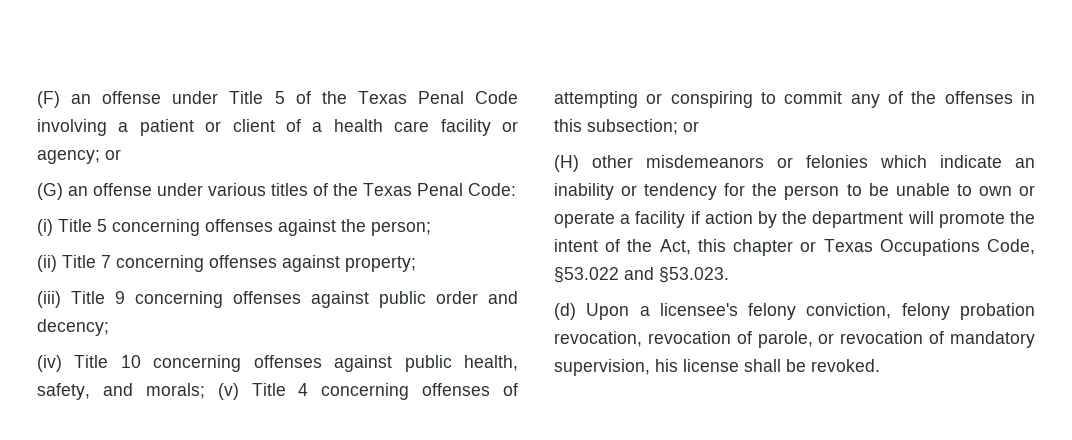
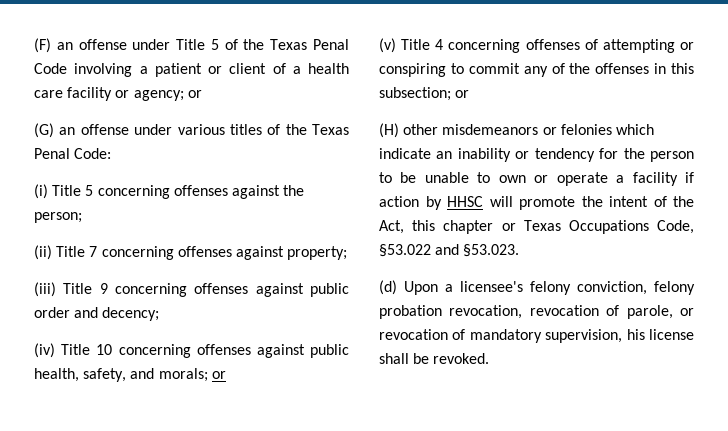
(205, 391) none -> [211,371,226,379] or //
[782,211,904,228] the department -> [447,196,483,207] HHSC

